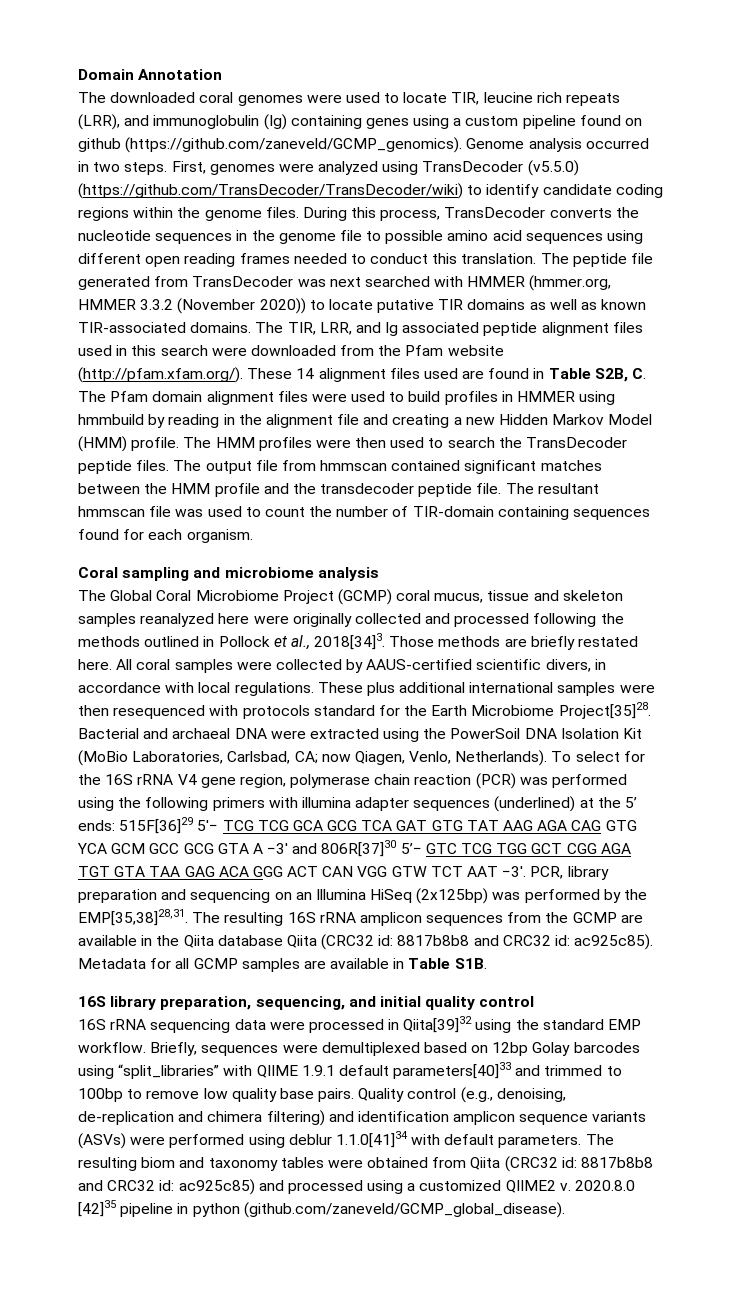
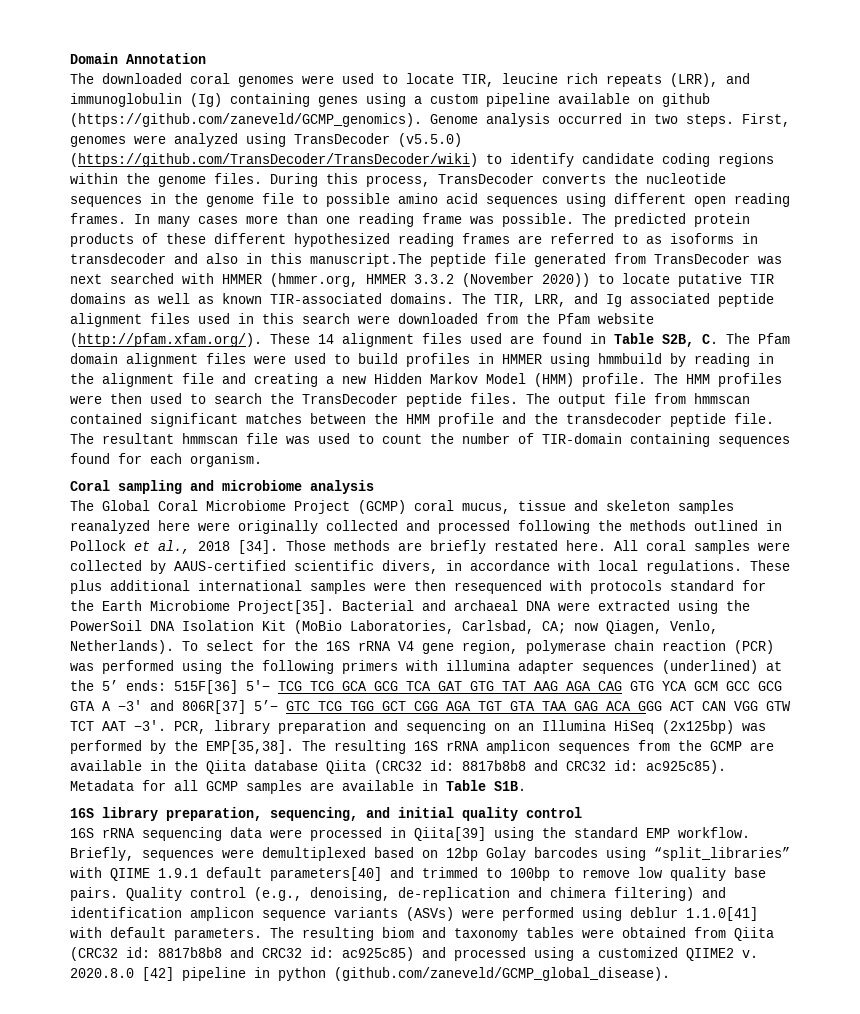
[579,115,621,126] found -> [558,93,630,104] available
[239,253,569,264] frames needed to conduct this translation. The -> [70,213,750,227] [70,233,758,247] [70,253,422,267] frames. In many cases more than one reading frame was possible. The predicted protein products of these different hypothesized reading frames are referred to as isoforms in transdecoder and also in this manuscript.The
[314,633,386,650] 2018[34]3. -> [198,540,278,554] 2018 [34].
[558,702,651,719] Project[35]28. -> [238,600,334,614] Project[35].
[119,817,194,834] 515F[36]29 -> [174,680,238,694] 515F[36]
[321,840,397,857] 806R[37]30 -> [182,700,246,714] 806R[37]
[78,909,188,926] EMP[35,38]28,31. -> [206,740,294,754] EMP[35,38].
[403,1016,473,1033] Qiita[39]32 -> [414,827,486,841] Qiita[39]
[393,1062,512,1079] parameters[40]33 -> [270,867,382,881] parameters[40]
[335,1131,408,1148] 1.1.0[41]34 -> [686,907,758,921] 1.1.0[41]
[78,1200,116,1217] [42]35 -> [142,967,174,981] [42]

